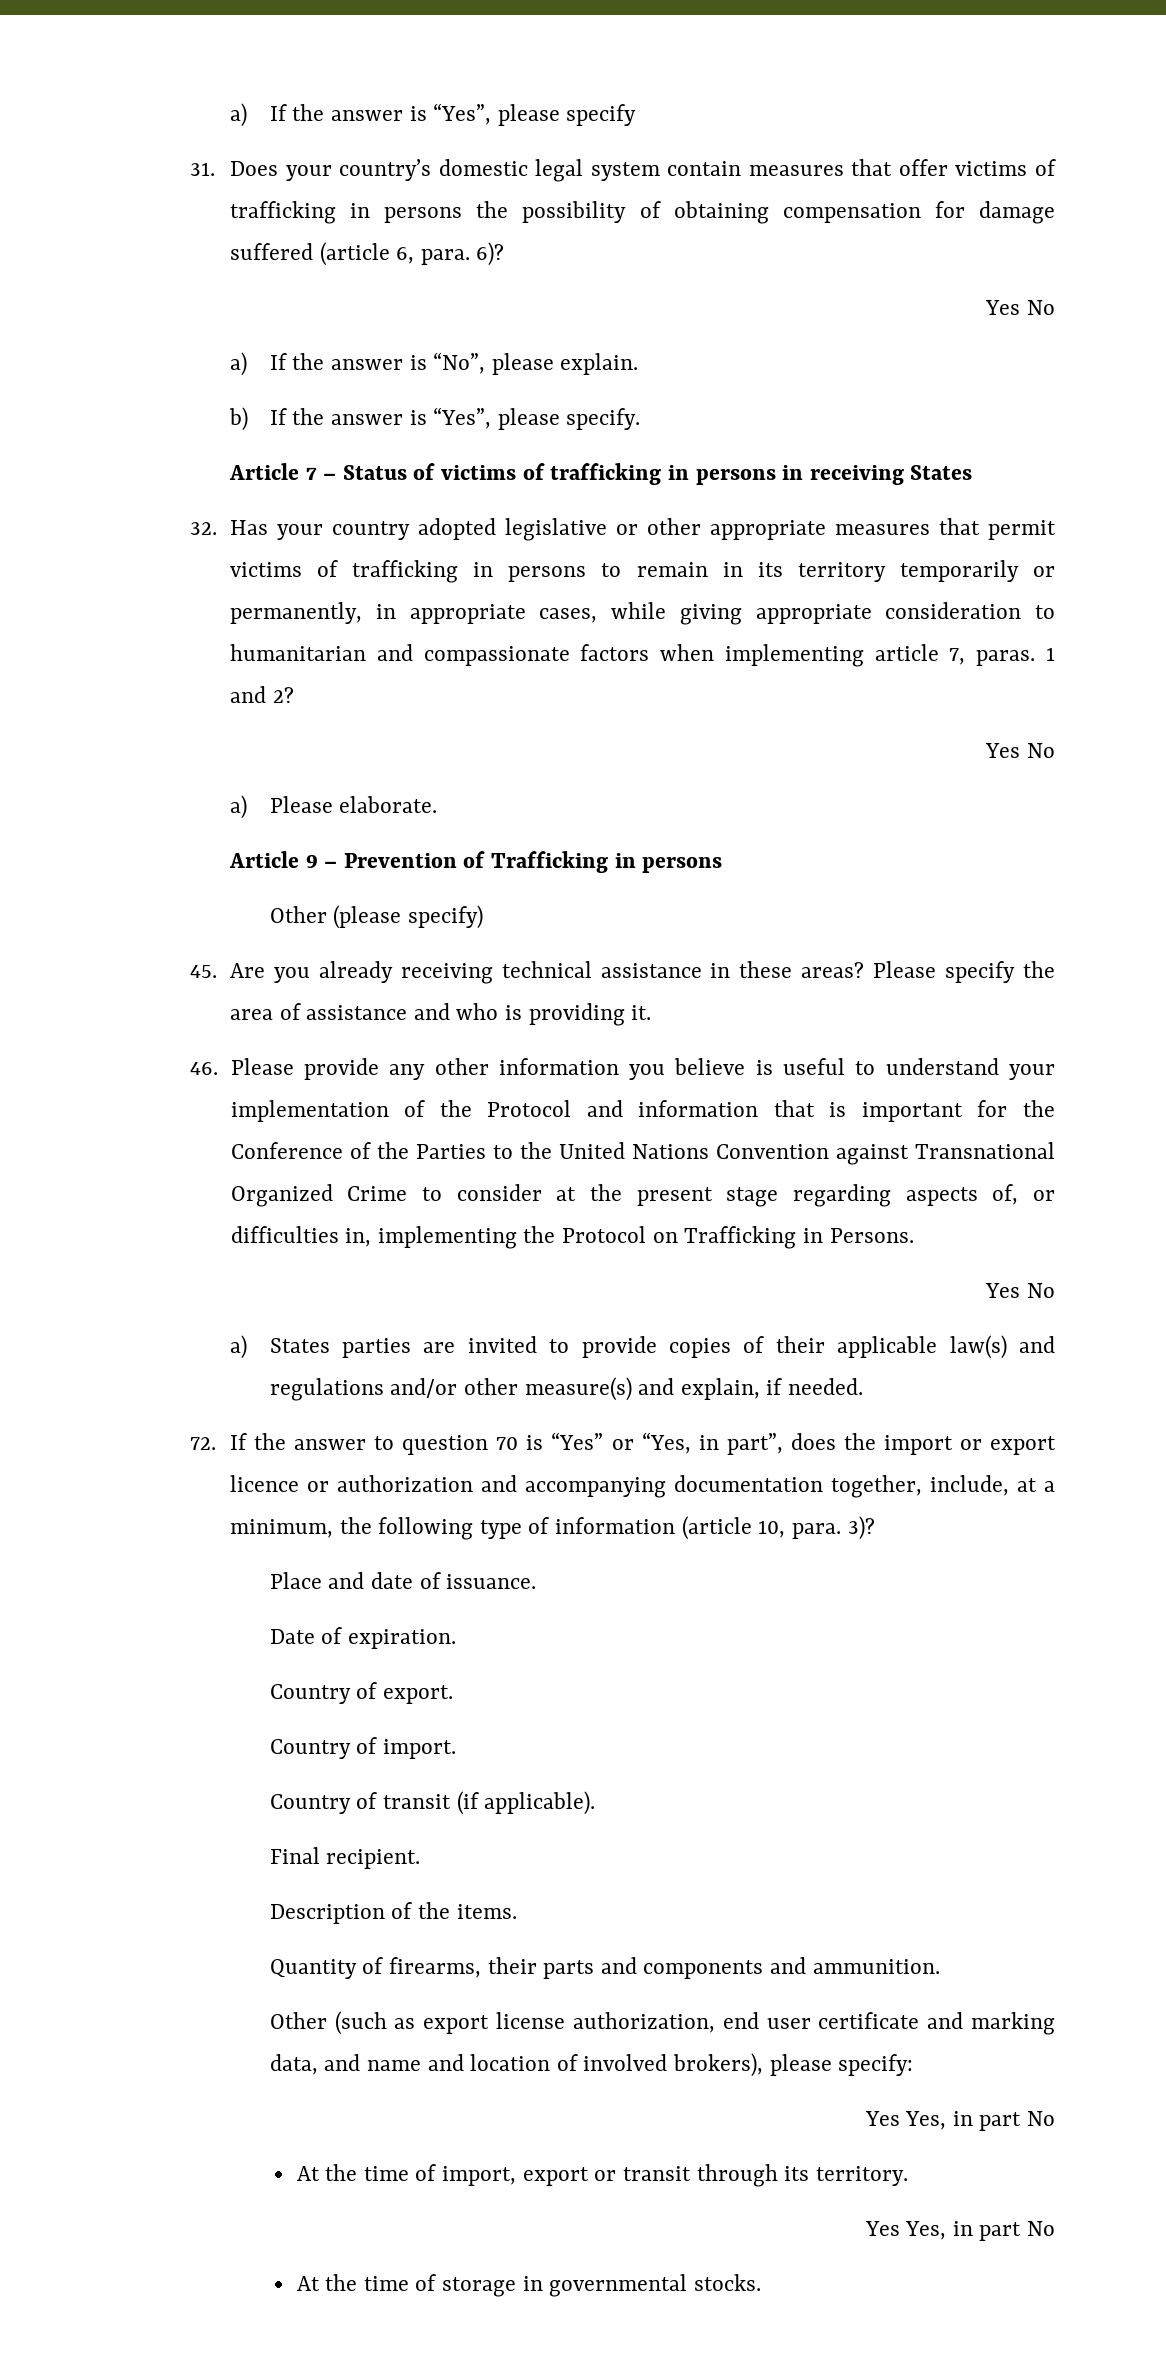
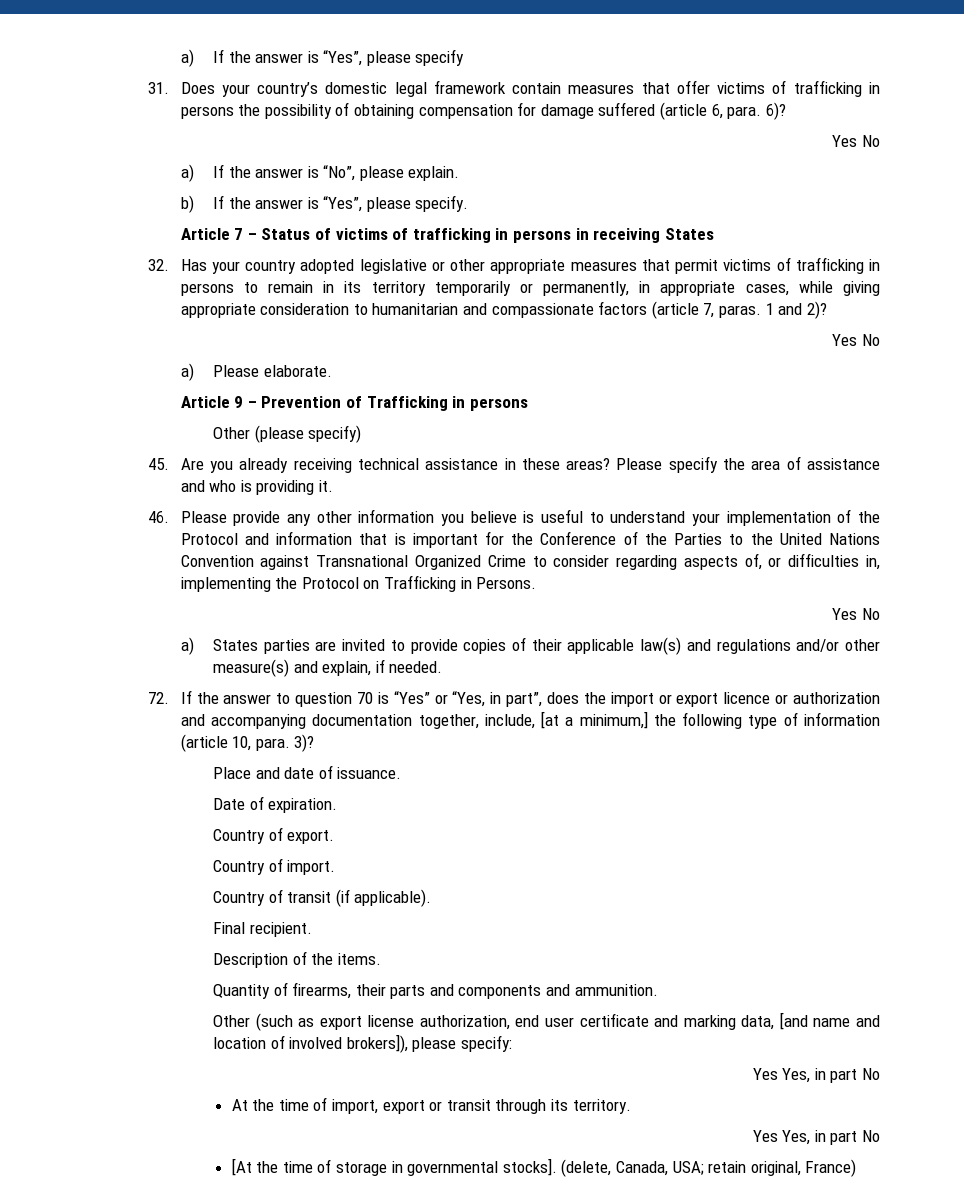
[590,162,660,181] system -> [433,80,506,94] framework
[660,644,939,667] when implementing article -> [651,301,699,319] (article
[272,687,294,703] 2? -> [806,301,827,319] 2)?
[556,1184,779,1207] at the present stage -> (610, 561) none
[1017,1478,1055,1492] [230,1519,334,1538] at a minimum, -> [541,711,648,729] [at a minimum,]
[324,2054,361,2071] and -> [779,1012,808,1030] [and
[672,2053,763,2077] brokers), -> [346,1034,408,1053] brokers]),
[296,2276,320,2291] At -> [231,1158,252,1176] [At
[693,2274,761,2291] stocks. -> [502,1158,857,1177] stocks]. (delete, Canada, USA; retain original, France)

